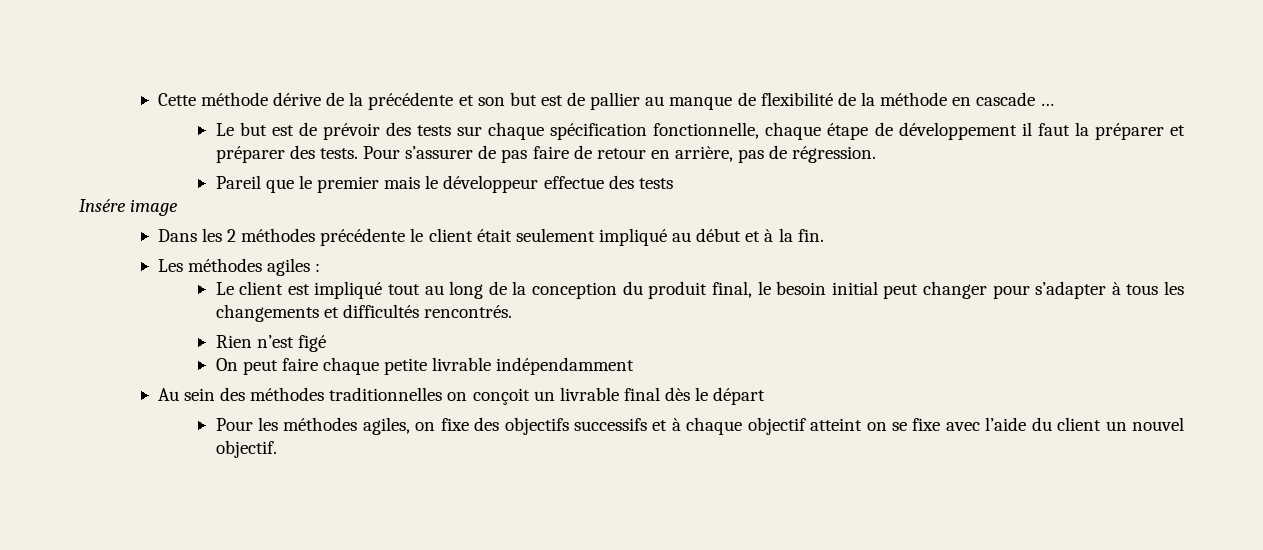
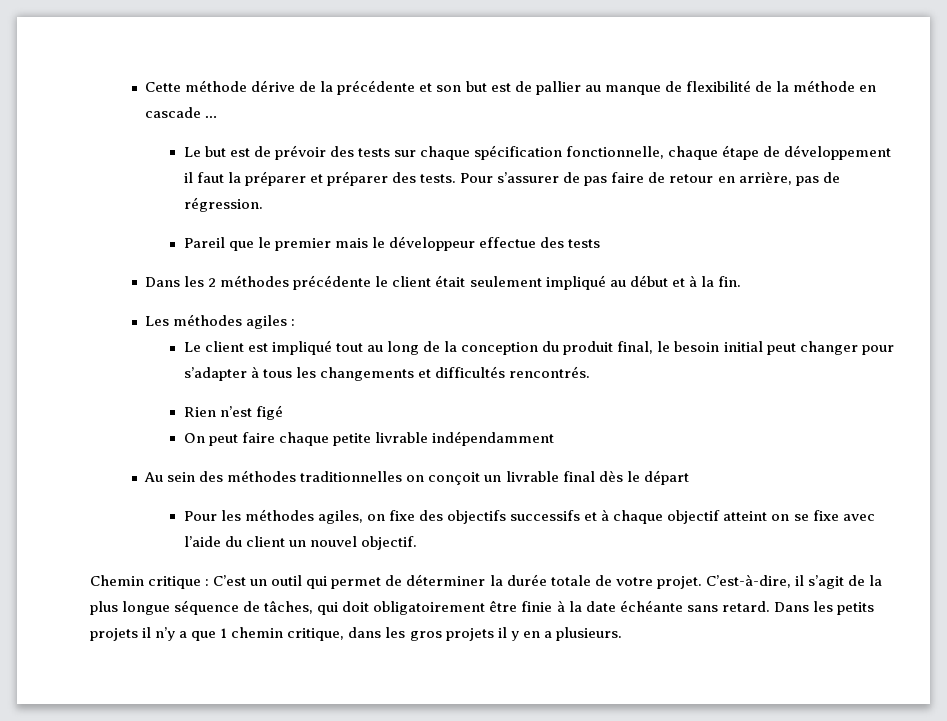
[79,199,179,216] // Insére image -> (601, 243) none
(277, 449) none -> [90,574,882,589] [90,600,874,615] [90,627,622,641] // Chemin critique : C’est un outil qui permet de déterminer la durée totale de votre projet. C’est-à-dire, il s’agit de la plus longue séquence de tâches, qui doit obligatoirement être finie à la date échéante sans retard. Dans les petits projets il n’y a que 1 chemin critique, dans les gros projets il y en a plusieurs.

